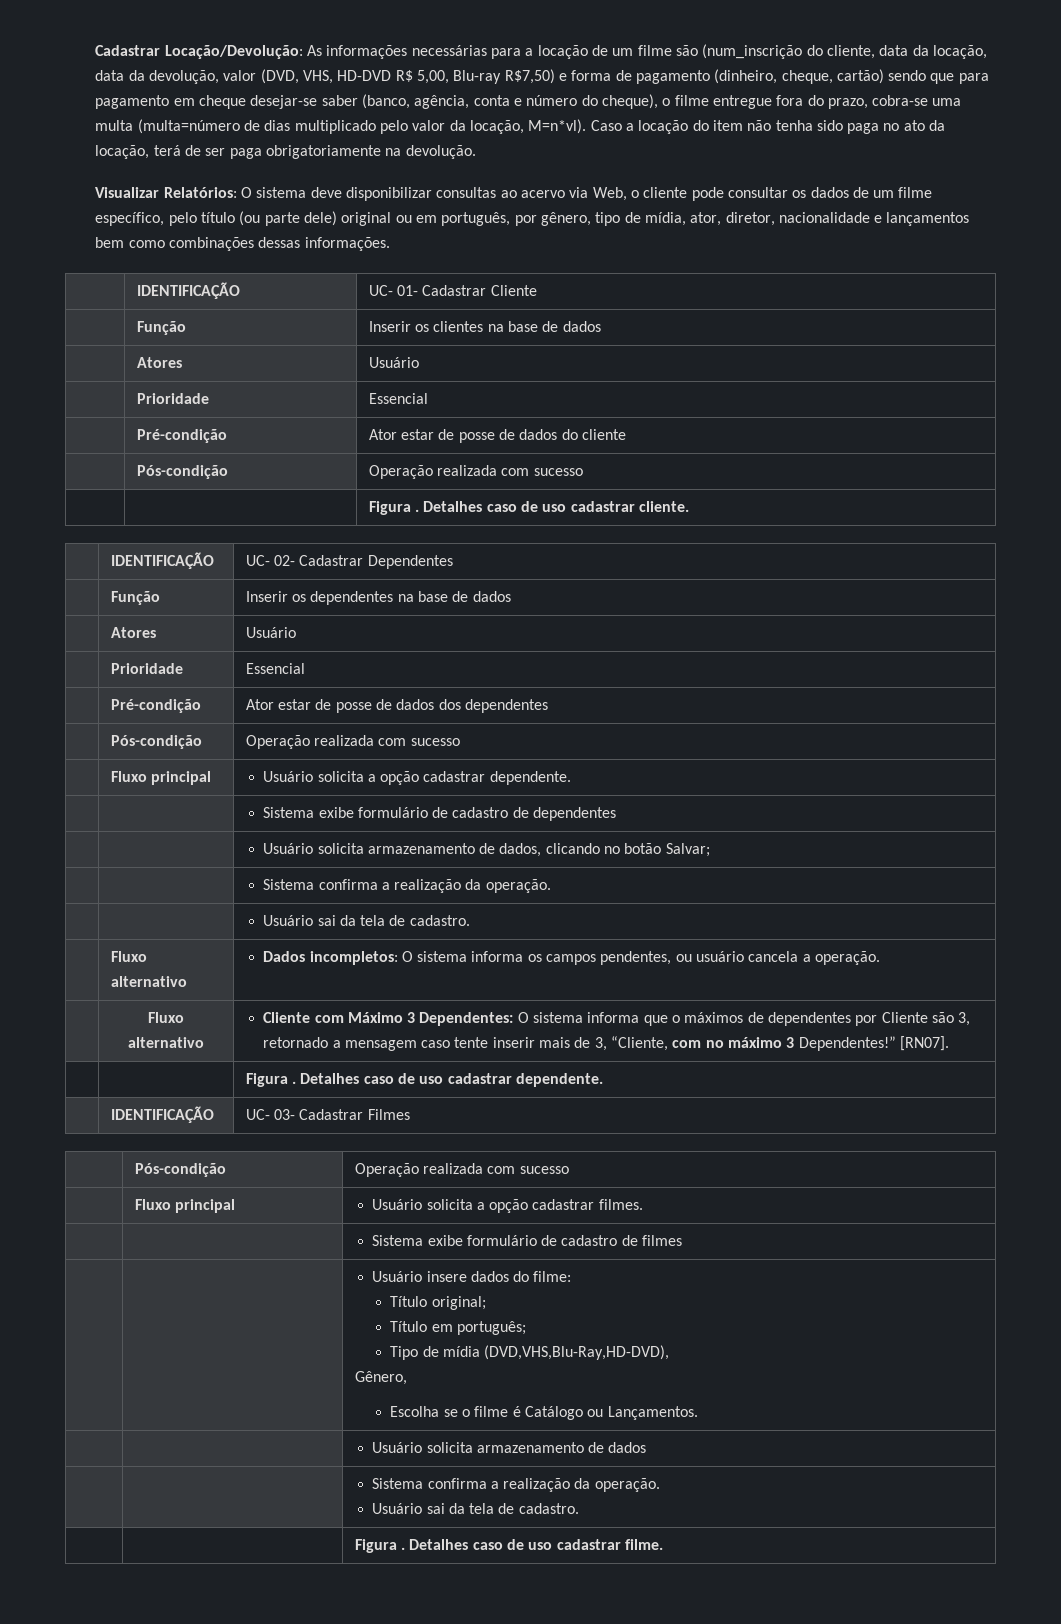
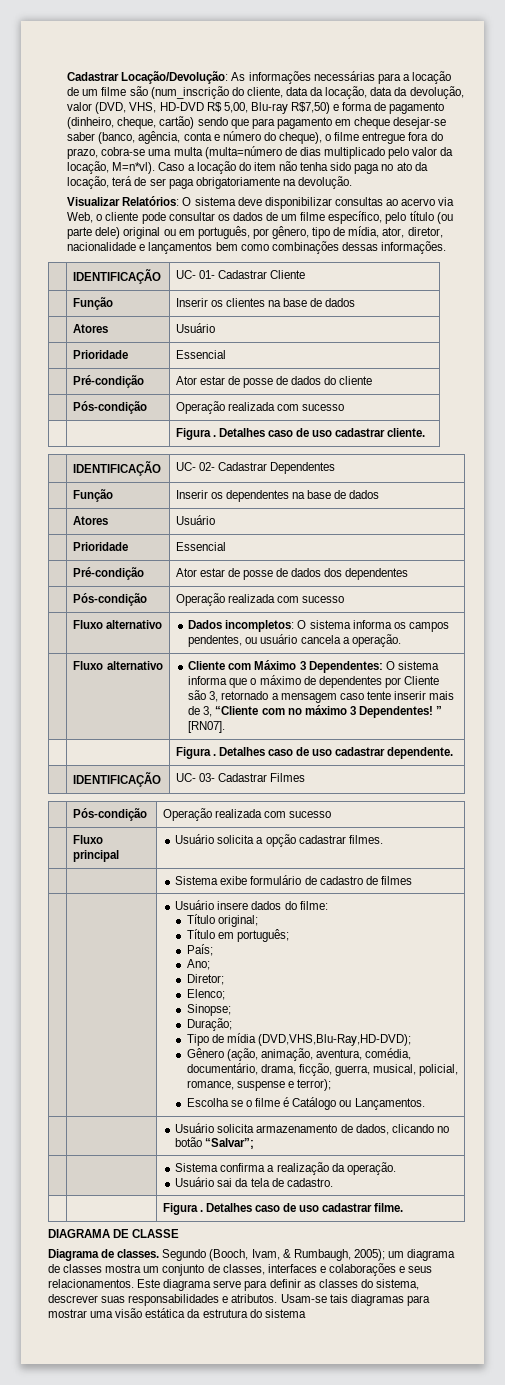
[110,771,211,785] [263,771,571,785] [263,807,617,821] [263,843,710,857] [263,879,551,893] [263,915,470,926] // | Fluxo principal | Usuário solicita a opção cadastrar dependente. // | | Sistema exibe formulário de cadastro de dependentes // | | Usuário solicita armazenamento de dados, clicando no botão Salvar; // | | Sistema confirma a realização da operação. // | | Usuário sai da tela de cadastro. -> (344, 599) none
[684,1012,744,1023] máximos -> [259,675,301,685] máximo
[611,1036,669,1051] “Cliente, -> [215,706,259,715] “Cliente
[798,1036,896,1051] Dependentes!” -> [358,706,443,718] Dependentes! ”
[390,1345,670,1360] [354,1371,407,1385] Tipo de mídia (DVD,VHS,Blu-Ray,HD-DVD), // Gênero, -> [186,944,213,956] [186,959,210,970] [186,974,224,985] [186,989,225,1000] [186,1004,231,1016] [186,1018,232,1031] [186,1033,412,1046] [186,1048,412,1061] [186,1063,459,1076] [186,1079,332,1091] País; // Ano; // Diretor; // Elenco; // Sinopse; // Duração; // Tipo de mídia (DVD,VHS,Blu-Ray,HD-DVD); // Gênero (ação, animação, aventura, comédia, documentário, drama, ficção, guerra, musical, policial, romance, suspense e terror);
[608,1442,647,1453] dados -> [355,1124,449,1135] [175,1137,255,1149] dados, clicando no botão “Salvar”;
(663, 1544) none -> [48,1229,180,1238] [48,1249,456,1261] [48,1263,433,1276] [48,1279,419,1291] [48,1294,430,1306] [48,1308,306,1318] // DIAGRAMA DE CLASSE // Diagrama de classes. Segundo (Booch, Ivam, & Rumbaugh, 2005); um diagrama de classes mostra um conjunto de classes, interfaces e colaborações e seus relacionamentos. Este diagrama serve para definir as classes do sistema, descrever suas responsabilidades e atributos. Usam-se tais diagramas para mostrar uma visão estática da estrutura do sistema

